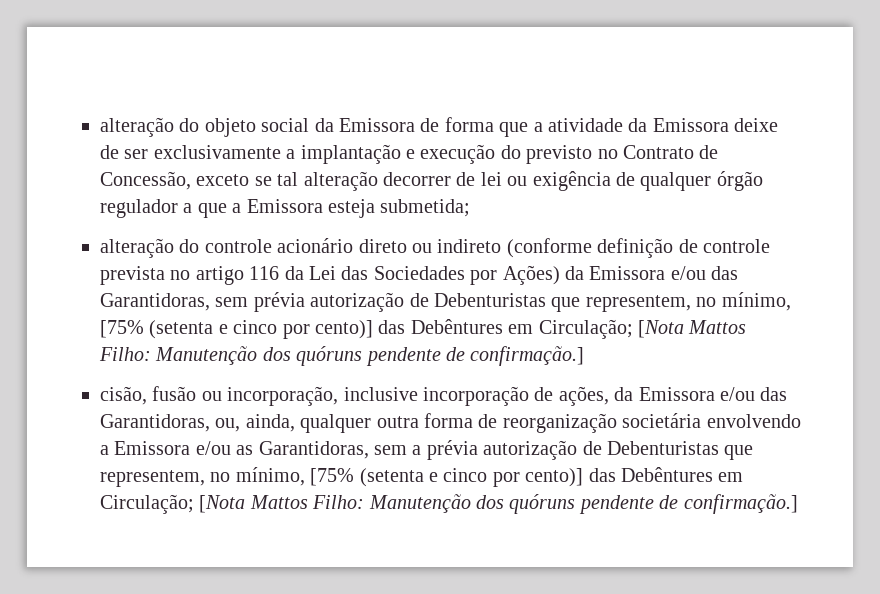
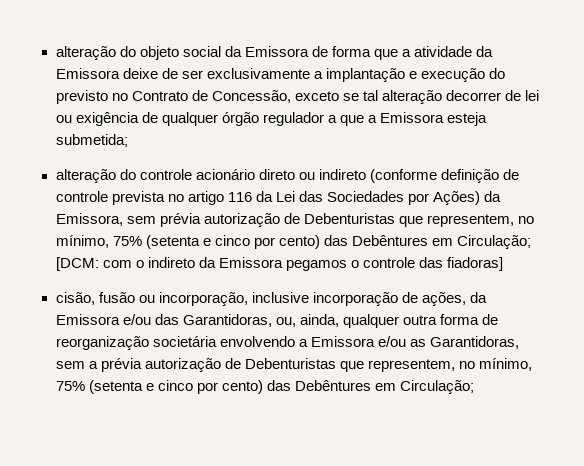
[589,266,739,280] [100,293,210,311] Emissora e/ou das Garantidoras, -> [55,213,123,226] Emissora,
[100,319,747,339] [99,346,585,366] [75% (setenta e cinco por cento)] das Debêntures em Circulação; [Nota Mattos Filho: Manutenção dos quóruns pendente de confirmação.] -> [112,235,532,249] [55,257,504,271] 75% (setenta e cinco por cento) das Debêntures em Circulação; [DCM: com o indireto da Emissora pegamos o controle das fiadoras]
[310,467,744,487] [100,494,798,514] [75% (setenta e cinco por cento)] das Debêntures em Circulação; [Nota Mattos Filho: Manutenção dos quóruns pendente de confirmação.] -> [55,380,474,394] 75% (setenta e cinco por cento) das Debêntures em Circulação;

